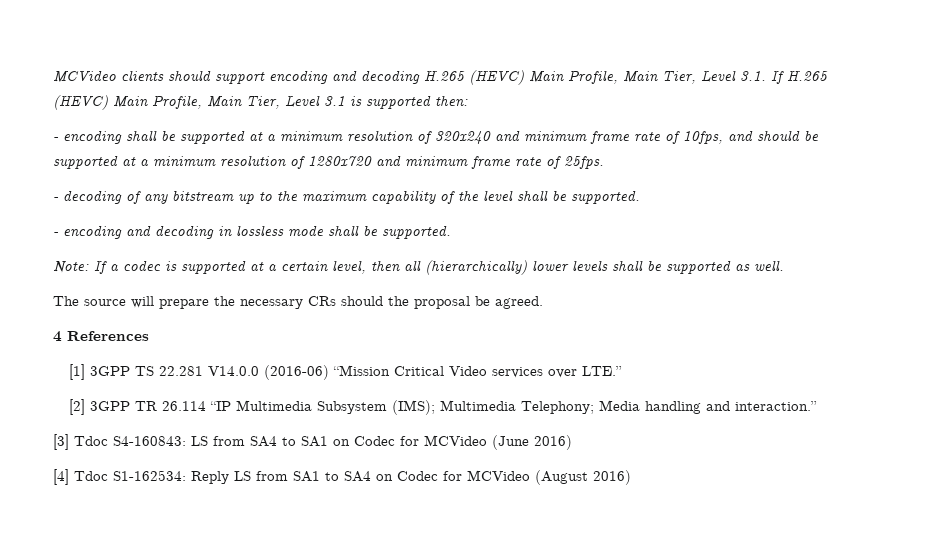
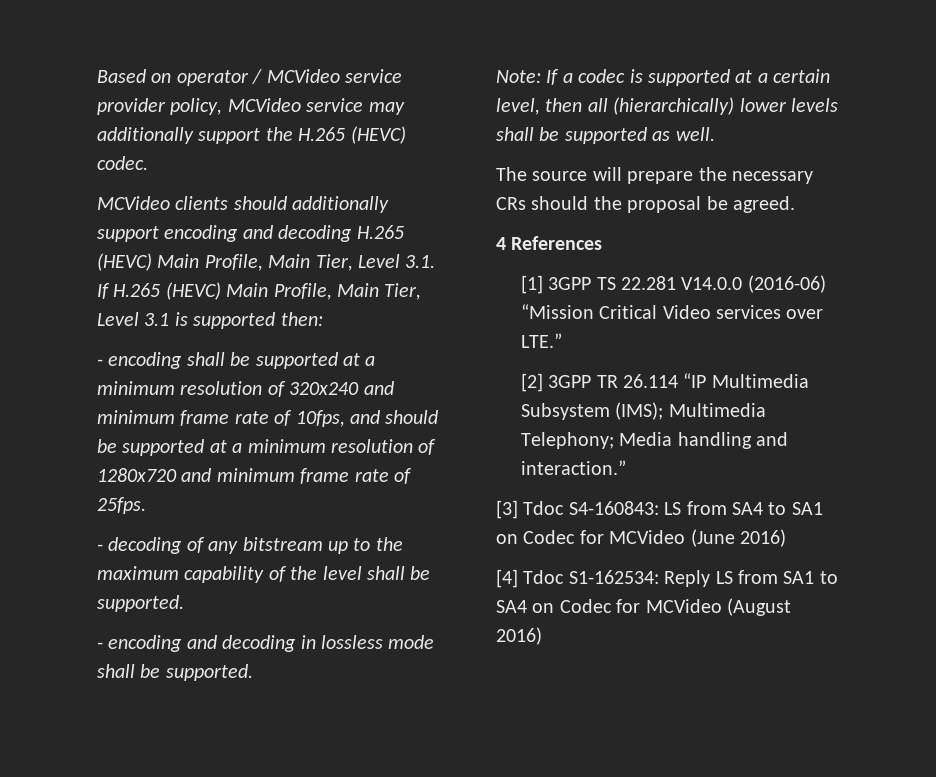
(53, 76) none -> [97,69,402,86] [97,98,405,115] [97,126,406,144] [97,156,148,170] Based on operator / MCVideo service provider policy, MCVideo service may additionally support the H.265 (HEVC) codec. //
(211, 75) none -> [292,196,390,213] additionally

